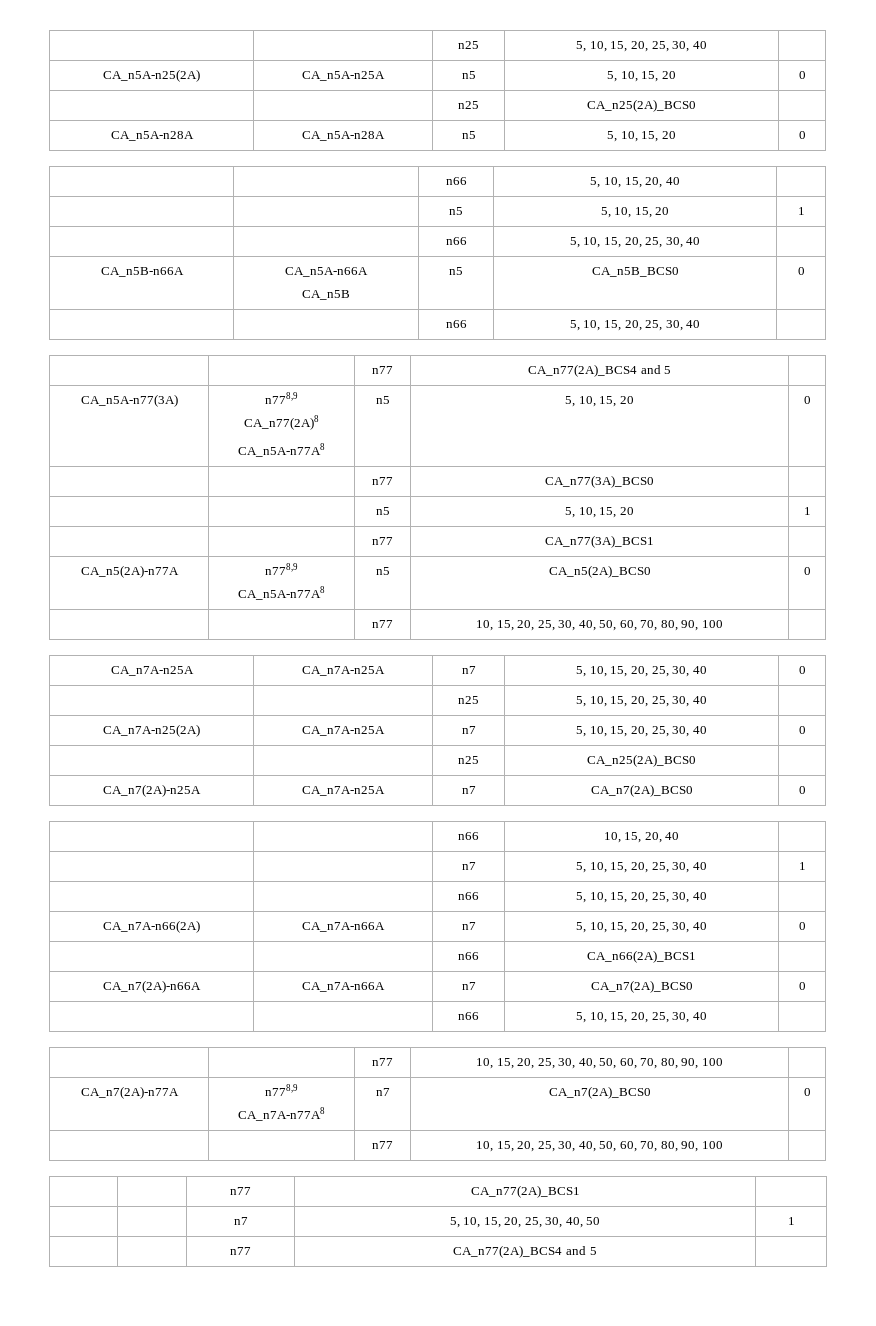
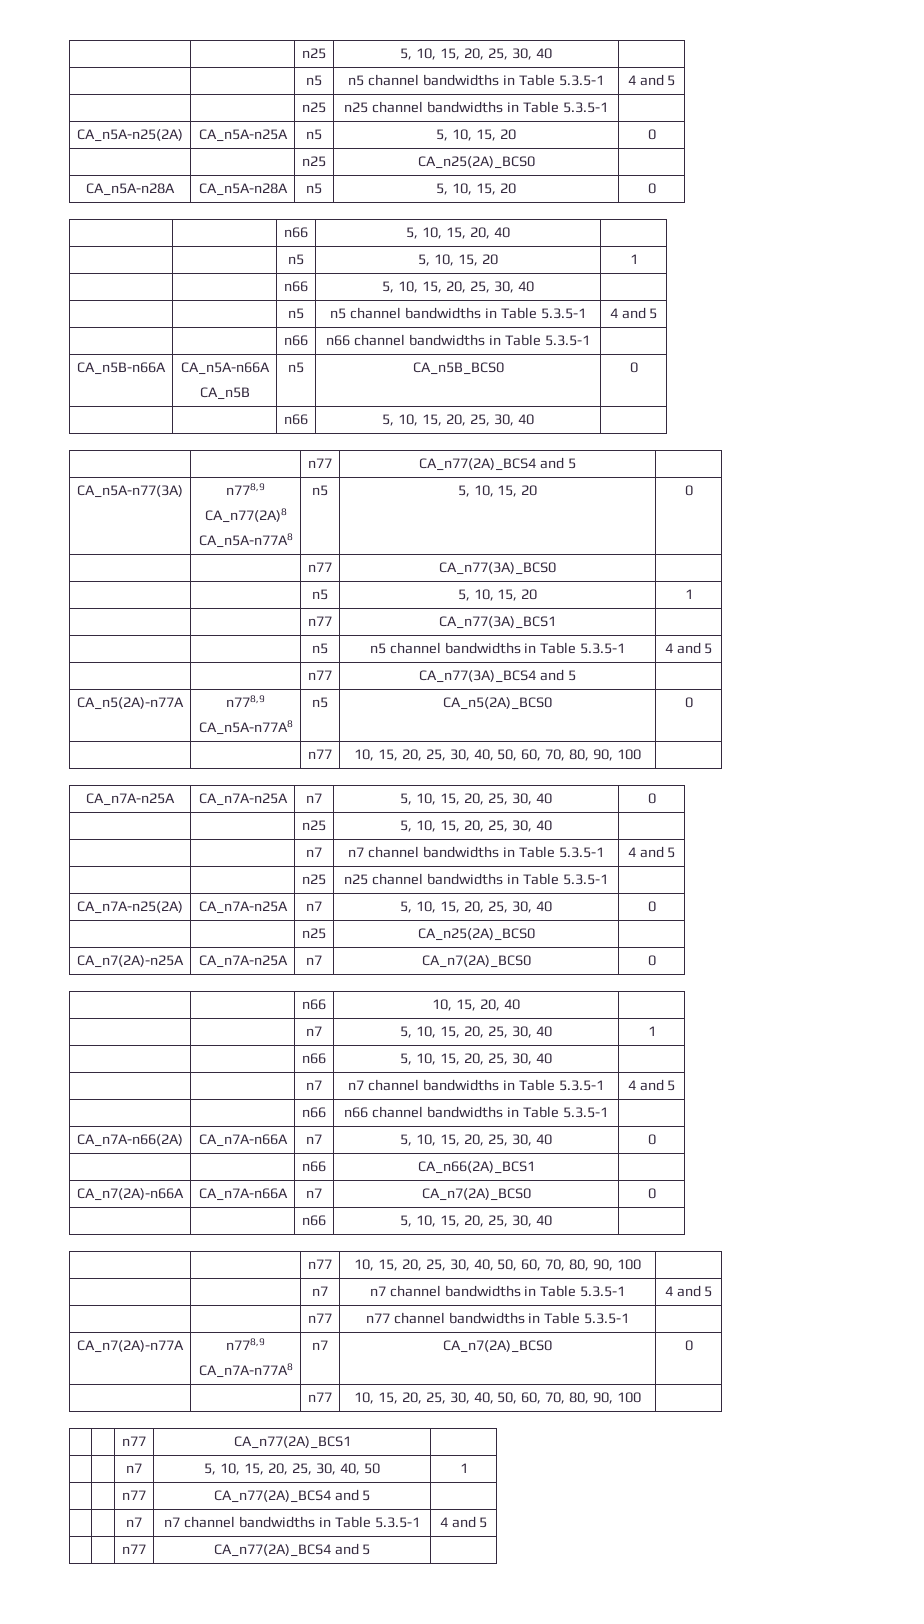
[458,41,479,49] [576,41,707,52] | | n25 | 5, 10, 15, 20, 25, 30, 40 | -> [302,48,326,59] [400,48,552,60] [306,75,322,86] [348,74,604,86] [627,74,676,86] [302,102,326,113] [344,101,608,113] | | n25 | 5, 10, 15, 20, 25, 30, 40 | // | | n5 | n5 channel bandwidths in Table 5.3.5-1 | 4 and 5 // | | n25 | n25 channel bandwidths in Table 5.3.5-1 |
(701, 241) none -> [288,308,304,319] [330,307,586,319] [609,307,658,319] [284,335,308,346] [326,334,590,346] // | | n5 | n5 channel bandwidths in Table 5.3.5-1 | 4 and 5 // | | n66 | n66 channel bandwidths in Table 5.3.5-1 |
(654, 541) none -> [312,643,328,654] [369,642,626,654] [664,642,713,654] [308,670,332,680] [419,669,576,683] // | | n5 | n5 channel bandwidths in Table 5.3.5-1 | 4 and 5 // | | n77 | CA_n77(3A)_BCS4 and 5 |
(707, 700) none -> [306,847,322,857] [348,846,604,858] [627,846,676,858] [302,874,326,885] [344,873,608,885] // | | n7 | n7 channel bandwidths in Table 5.3.5-1 | 4 and 5 // | | n25 | n25 channel bandwidths in Table 5.3.5-1 |
(707, 896) none -> [306,1080,322,1090] [348,1079,604,1091] [627,1079,676,1091] [302,1107,326,1118] [344,1106,608,1118] // | | n7 | n7 channel bandwidths in Table 5.3.5-1 | 4 and 5 // | | n66 | n66 channel bandwidths in Table 5.3.5-1 |
(723, 1062) none -> [312,1286,328,1296] [369,1285,626,1297] [664,1285,713,1297] [308,1313,332,1323] [365,1312,630,1324] // | | n7 | n7 channel bandwidths in Table 5.3.5-1 | 4 and 5 // | | n77 | n77 channel bandwidths in Table 5.3.5-1 |
(597, 1251) none -> [126,1517,142,1527] [164,1516,420,1528] [439,1516,488,1528] [122,1544,146,1554] [213,1543,371,1557] // | | n7 | n7 channel bandwidths in Table 5.3.5-1 | 4 and 5 // | | n77 | CA_n77(2A)_BCS4 and 5 |

